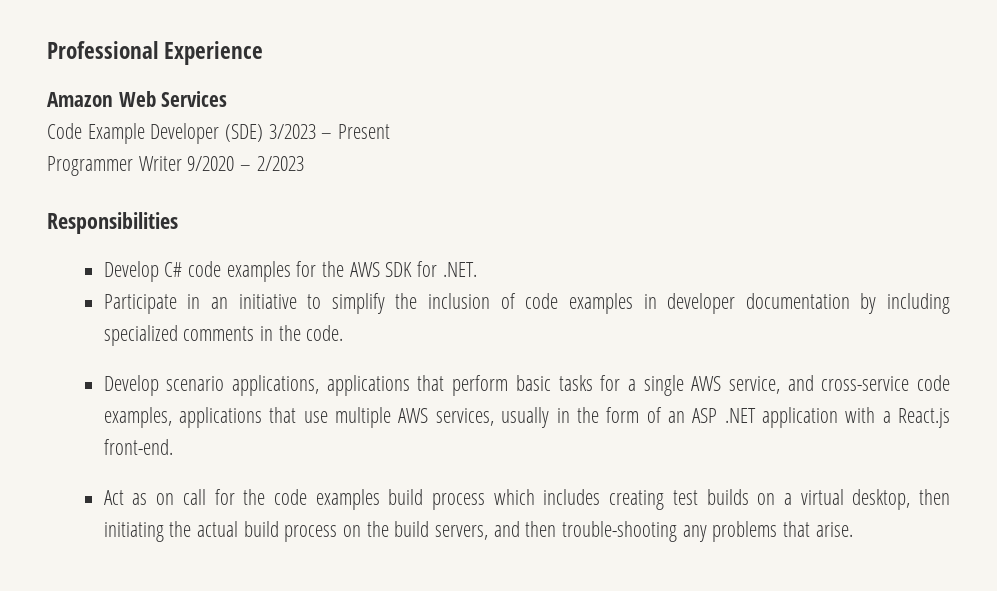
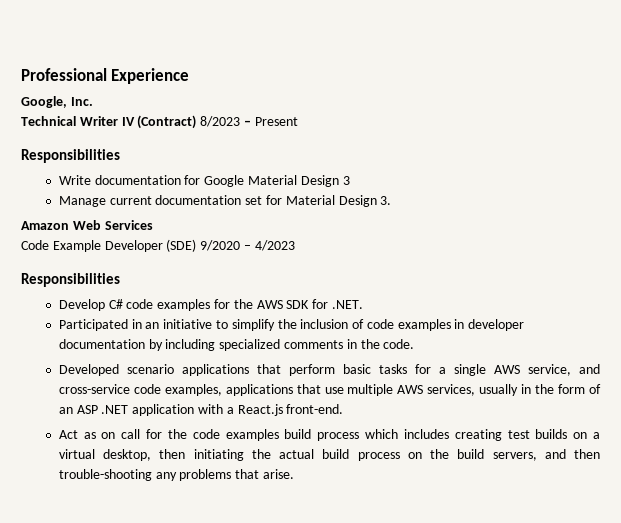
(264, 53) none -> [21,96,93,108] [21,115,298,129] [21,149,120,163] [58,175,350,187] [58,195,392,207] // Google, Inc. // Technical Writer IV (Contract) 8/2023 – Present // Responsibilities // Write documentation for Google Material Design 3 // Manage current documentation set for Material Design 3.
[268,124,391,139] [47,156,182,176] 3/2023 – Present // Programmer Writer -> (197, 245) none
[256,156,304,171] 2/2023 -> [254,240,295,251] 4/2023
[103,294,177,314] Participate -> [58,319,128,331] Participated
[103,375,320,396] Develop scenario applications, -> [58,364,174,376] Developed scenario

